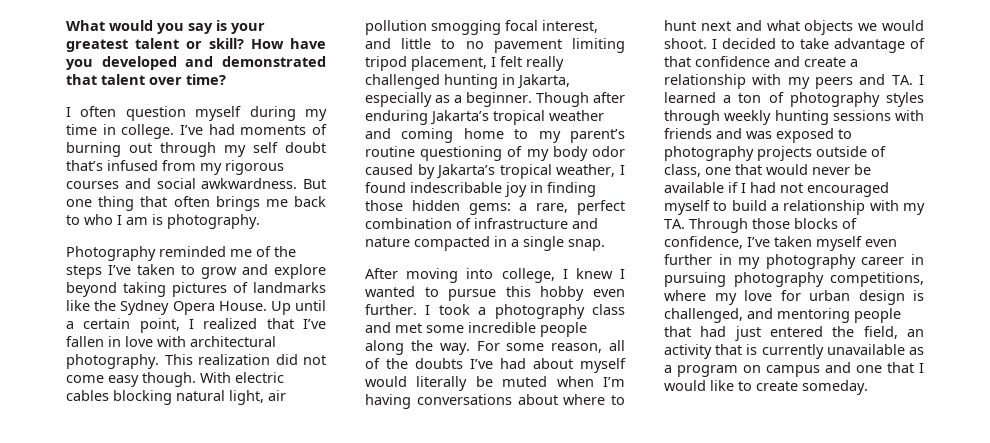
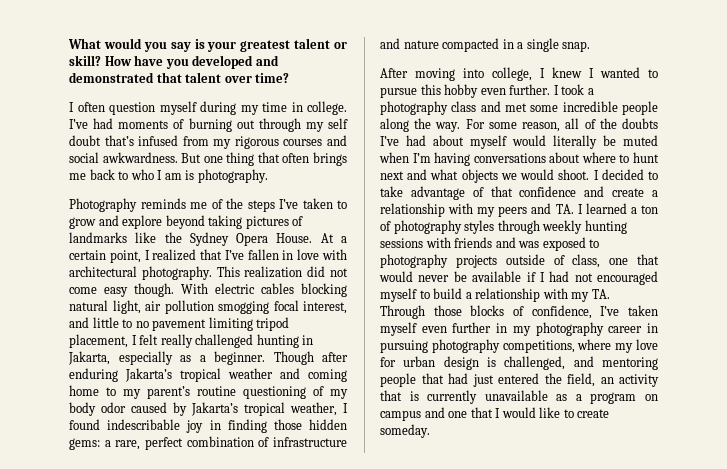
[159,246,226,257] reminded -> [140,198,186,209] reminds
[270,300,326,315] Up until -> [320,233,334,243] At

